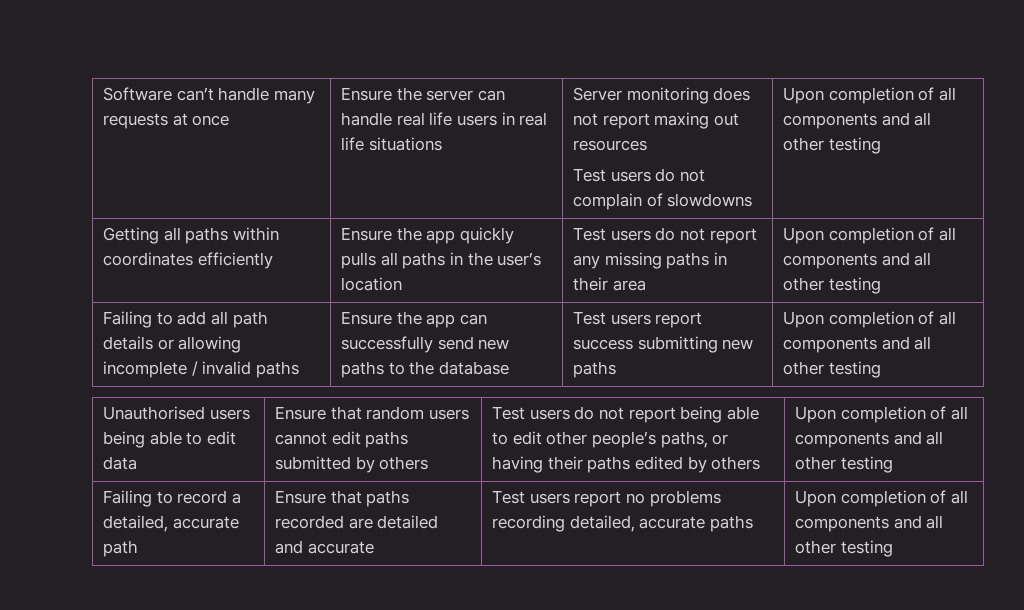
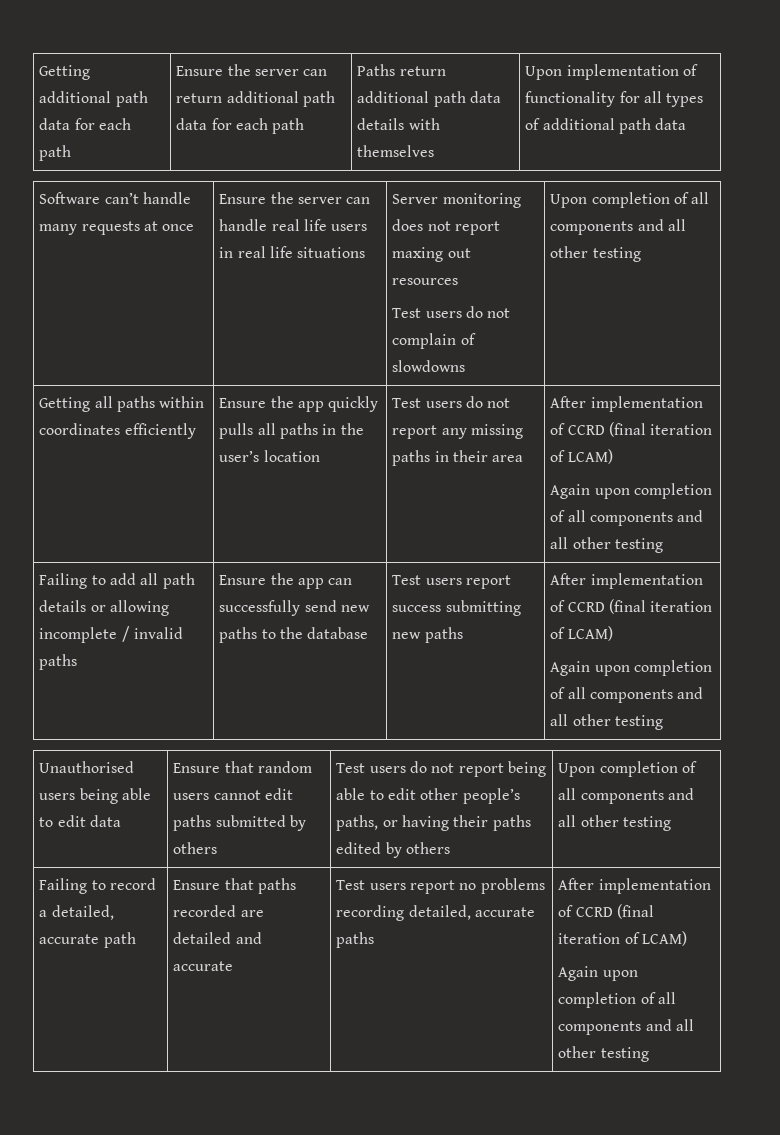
(103, 94) none -> [39,65,91,80] [39,91,148,107] [39,118,132,130] [39,145,72,161] [176,64,328,76] [176,91,336,107] [176,118,305,134] [357,64,446,76] [357,91,502,107] [357,118,440,130] [357,145,435,157] [525,64,699,80] [525,91,704,107] [525,118,687,134] Getting additional path data for each path | Ensure the server can return additional path data for each path | Paths return additional path data details with themselves | Upon implementation of functionality for all types of additional path data //
[783,227,825,244] Upon -> [550,396,703,412] [550,422,713,437] [550,449,613,464] [550,484,630,499] After implementation of CCRD (final iteration of LCAM) // Again upon
[783,311,825,328] Upon -> [550,573,703,589] [550,599,713,614] [550,626,613,641] [550,661,630,676] After implementation of CCRD (final iteration of LCAM) // Again upon
[795,490,837,507] Upon -> [558,878,711,894] [558,904,655,919] [558,931,688,946] [558,966,638,981] After implementation of CCRD (final iteration of LCAM) // Again upon

